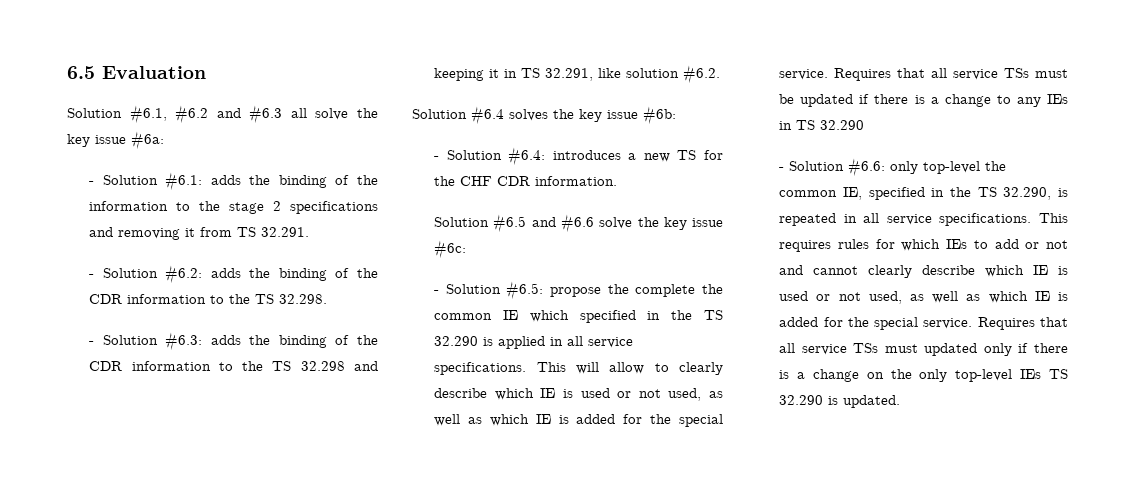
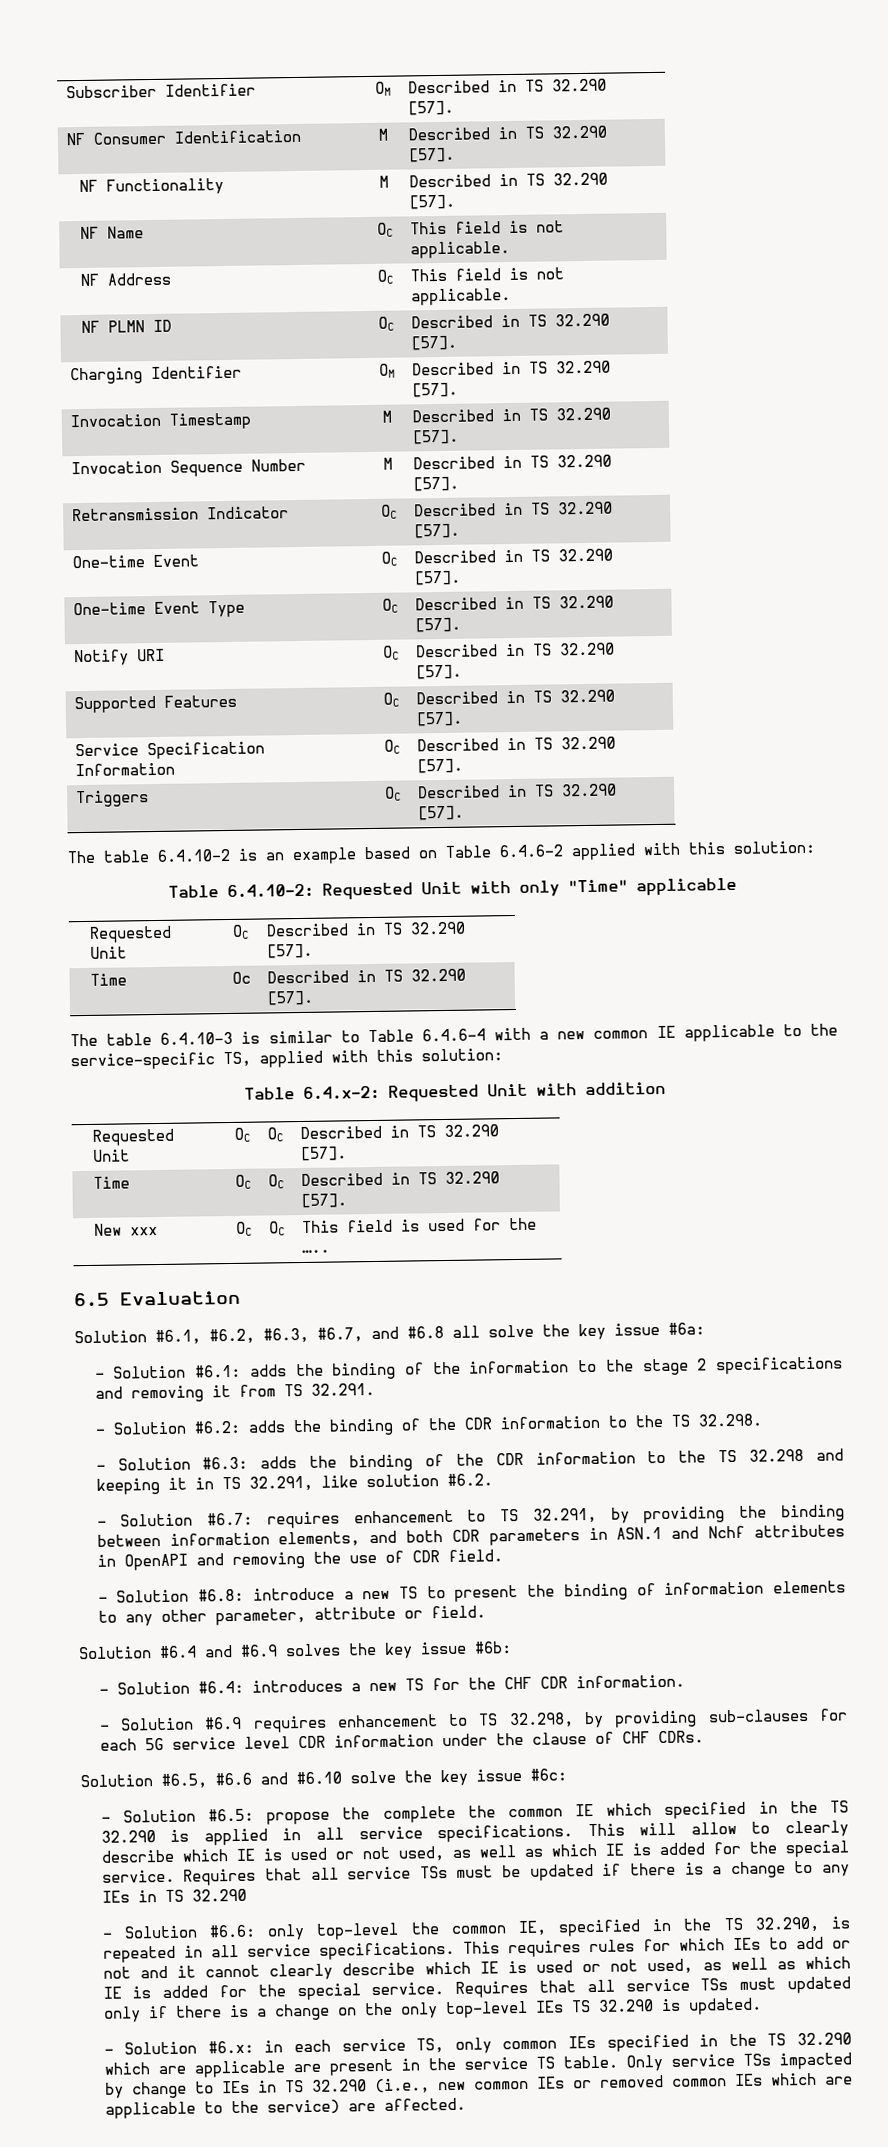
(67, 72) none -> [65,83,256,99] [375,81,391,96] [407,78,607,94] [407,100,454,116] [65,129,301,146] [378,128,388,141] [407,125,607,141] [408,147,455,163] [78,177,224,196] [379,175,389,188] [408,172,608,188] [408,194,455,210] [79,226,144,240] [377,222,393,237] [409,220,564,235] [409,241,510,259] [79,272,171,287] [377,269,393,284] [409,267,564,282] [410,288,511,306] [80,319,172,334] [378,316,394,331] [410,313,610,329] [410,335,457,351] [69,365,242,385] [379,363,395,378] [411,360,611,376] [411,382,458,398] [69,412,251,430] [382,410,392,423] [411,407,611,423] [412,429,459,445] [70,458,306,477] [383,457,393,470] [412,454,612,470] [412,476,459,492] [71,506,289,522] [381,504,397,519] [413,501,613,517] [413,523,460,539] [71,554,199,569] [381,551,397,566] [413,548,613,564] [413,570,461,586] [72,600,245,618] [382,598,398,613] [414,595,614,611] [414,617,461,633] [73,648,165,667] [383,645,399,660] [415,642,615,658] [415,664,462,680] [73,694,237,714] [383,692,399,707] [415,689,615,705] [415,711,463,727] [74,741,265,760] [74,762,175,777] [384,739,400,754] [416,736,616,752] [416,758,463,774] [75,790,149,808] [384,786,401,801] [416,783,617,799] [417,805,464,821] [67,840,815,865] [167,877,737,900] [88,925,172,943] [89,946,127,959] [232,924,249,939] [265,921,466,937] [266,943,313,959] [89,973,127,986] [231,971,251,984] [266,968,466,984] [266,990,314,1006] [70,1023,838,1047] [70,1048,503,1071] [244,1081,666,1102] [91,1128,174,1146] [92,1149,130,1162] [233,1127,250,1142] [267,1127,283,1142] [299,1124,499,1140] [300,1146,347,1162] [92,1176,130,1189] [234,1174,251,1189] [268,1174,284,1189] [300,1171,500,1187] [300,1193,347,1209] [93,1223,158,1236] [235,1221,252,1236] [269,1221,285,1236] [301,1217,537,1234] [301,1249,330,1254] Subscriber Identifier | OM | Described in TS 32.290 [57]. // NF Consumer Identification | M | Described in TS 32.290 [57]. // NF Functionality | M | Described in TS 32.290 [57]. // NF Name | OC | This field is not applicable. // NF Address | OC | This field is not applicable. // NF PLMN ID | OC | Described in TS 32.290 [57]. // Charging Identifier | OM | Described in TS 32.290 [57]. // Invocation Timestamp | M | Described in TS 32.290 [57]. // Invocation Sequence Number | M | Described in TS 32.290 [57]. // Retransmission Indicator | OC | Described in TS 32.290 [57]. // One-time Event | OC | Described in TS 32.290 [57]. // One-time Event Type | OC | Described in TS 32.290 [57]. // Notify URI | OC | Described in TS 32.290 [57]. // Supported Features | OC | Described in TS 32.290 [57]. // Service Specification Information | OC | Described in TS 32.290 [57]. // Triggers | OC | Described in TS 32.290 [57]. // The table 6.4.10-2 is an example based on Table 6.4.6-2 applied with this solution: // Table 6.4.10-2: Requested Unit with only "Time" applicable // Requested Unit | OC | Described in TS 32.290 [57]. // Time | Oc | Described in TS 32.290 [57]. // The table 6.4.10-3 is similar to Table 6.4.6-4 with a new common IE applicable to the service-specific TS, applied with this solution: // Table 6.4.x-2: Requested Unit with addition // Requested Unit | OC | OC | Described in TS 32.290 [57]. // Time | OC | OC | Described in TS 32.290 [57]. // New xxx | OC | OC | This field is used for the ….. //
[175,105,283,124] #6.2 and #6.3 -> [209,1326,444,1345] #6.2, #6.3, #6.7, and #6.8
(721, 74) none -> [96,1504,845,1529] [96,1524,845,1548] [96,1549,503,1571] [97,1580,847,1603] [97,1605,486,1627] // - Solution #6.7: requires enhancement to TS 32.291, by providing the binding between information elements, and both CDR parameters in ASN.1 and Nchf attributes in OpenAPI and removing the use of CDR field. // - Solution #6.8: introduce a new TS to present the binding of information elements to any other parameter, attribute or field.
(504, 115) none -> [204,1644,278,1658] and #6.9
[434,214,594,233] Solution #6.5 and #6.6 -> [99,1708,848,1733] [99,1730,704,1751] [80,1771,342,1790] - Solution #6.9 requires enhancement to TS 32.298, by providing sub-clauses for each 5G service level CDR information under the clause of CHF CDRs. // Solution #6.5, #6.6 and #6.10
(804, 270) none -> [176,1965,196,1978] it
(901, 401) none -> [103,2032,853,2055] [103,2052,852,2078] [104,2072,854,2099] [104,2097,466,2119] // - Solution #6.x: in each service TS, only common IEs specified in the TS 32.290 which are applicable are present in the service TS table. Only service TSs impacted by change to IEs in TS 32.290 (i.e., new common IEs or removed common IEs which are applicable to the service) are affected.

